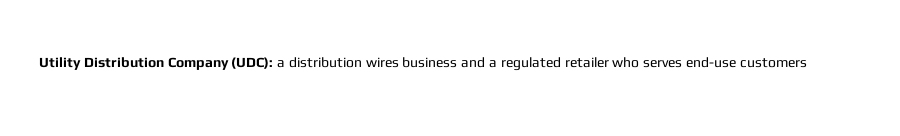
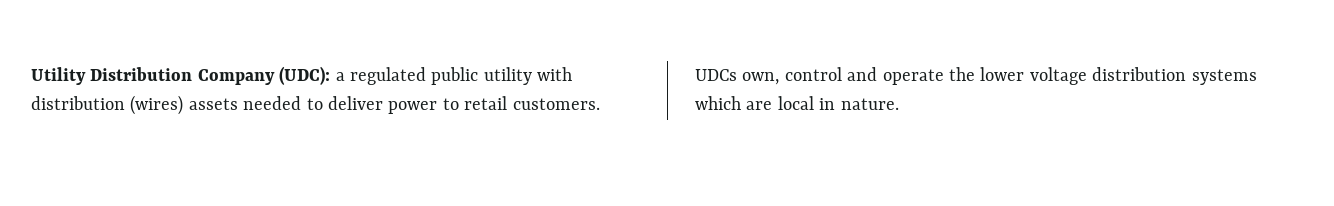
[288,57,807,71] distribution wires business and a regulated retailer who serves end-use customers -> [350,67,573,85] [31,95,600,115] [695,67,1257,85] [695,96,899,110] regulated public utility with distribution (wires) assets needed to deliver power to retail customers. UDCs own, control and operate the lower voltage distribution systems which are local in nature.

